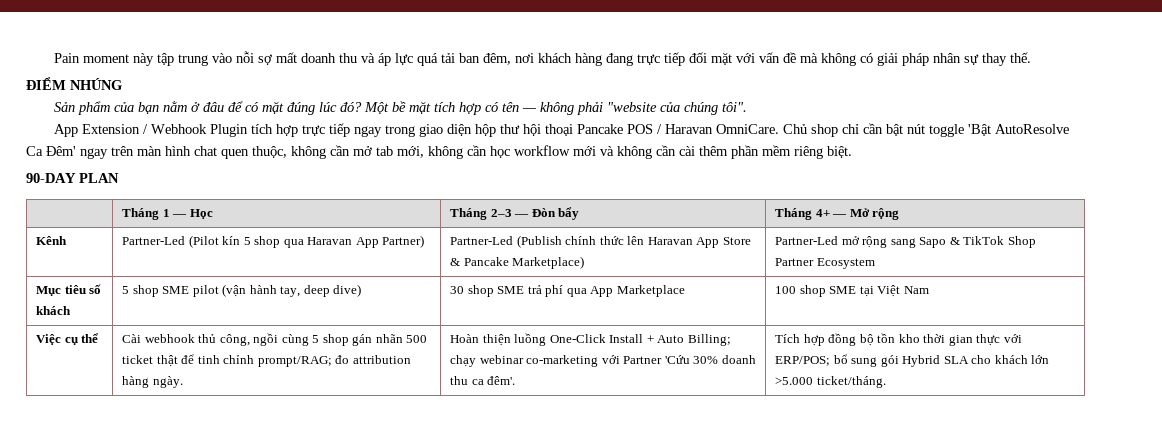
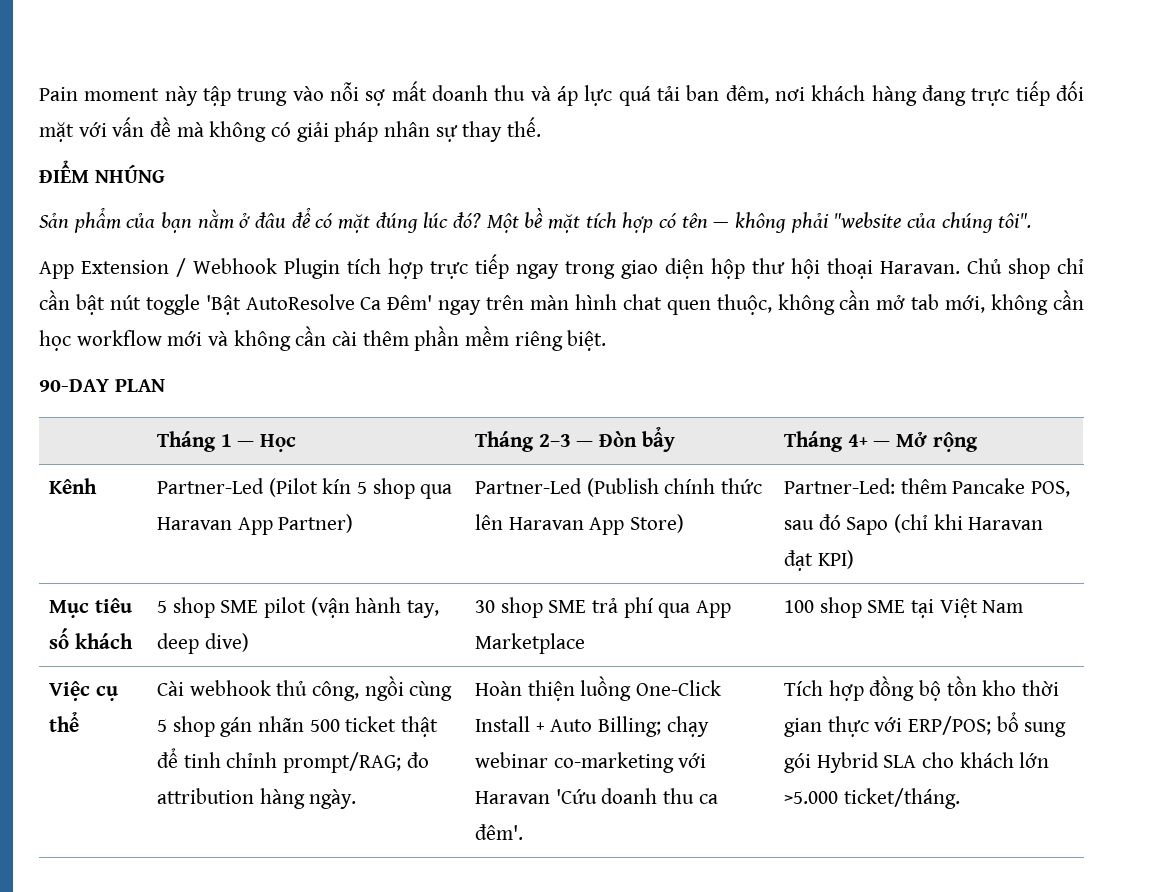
[577,124,780,134] Pancake POS / Haravan OmniCare. -> [880,261,960,274] Haravan.
[722,237,751,245] [450,256,585,269] [775,236,1036,248] [775,258,875,269] Store & Pancake Marketplace) | Partner-Led mở rộng sang Sapo & TikTok Shop Partner Ecosystem -> [630,514,685,533] [784,478,1071,497] [784,514,1044,535] [784,550,854,571] Store) | Partner-Led: thêm Pancake POS, sau đó Sapo (chỉ khi Haravan đạt KPI)
[623,355,719,364] Partner 'Cứu 30% -> [475,789,597,804] Haravan 'Cứu

